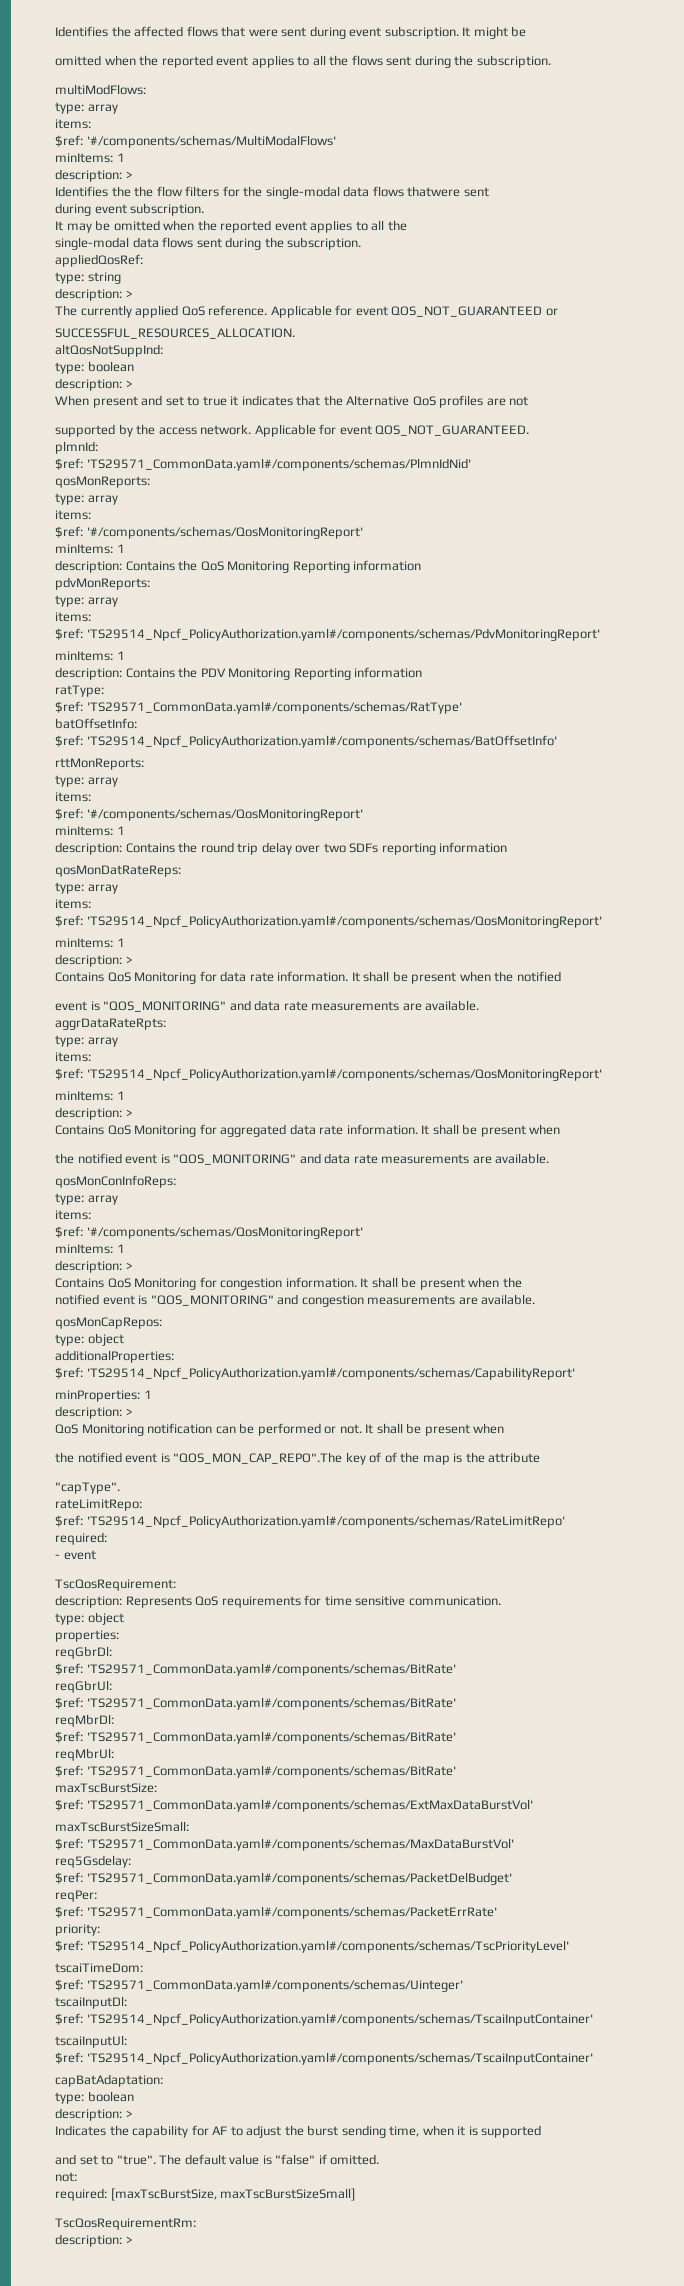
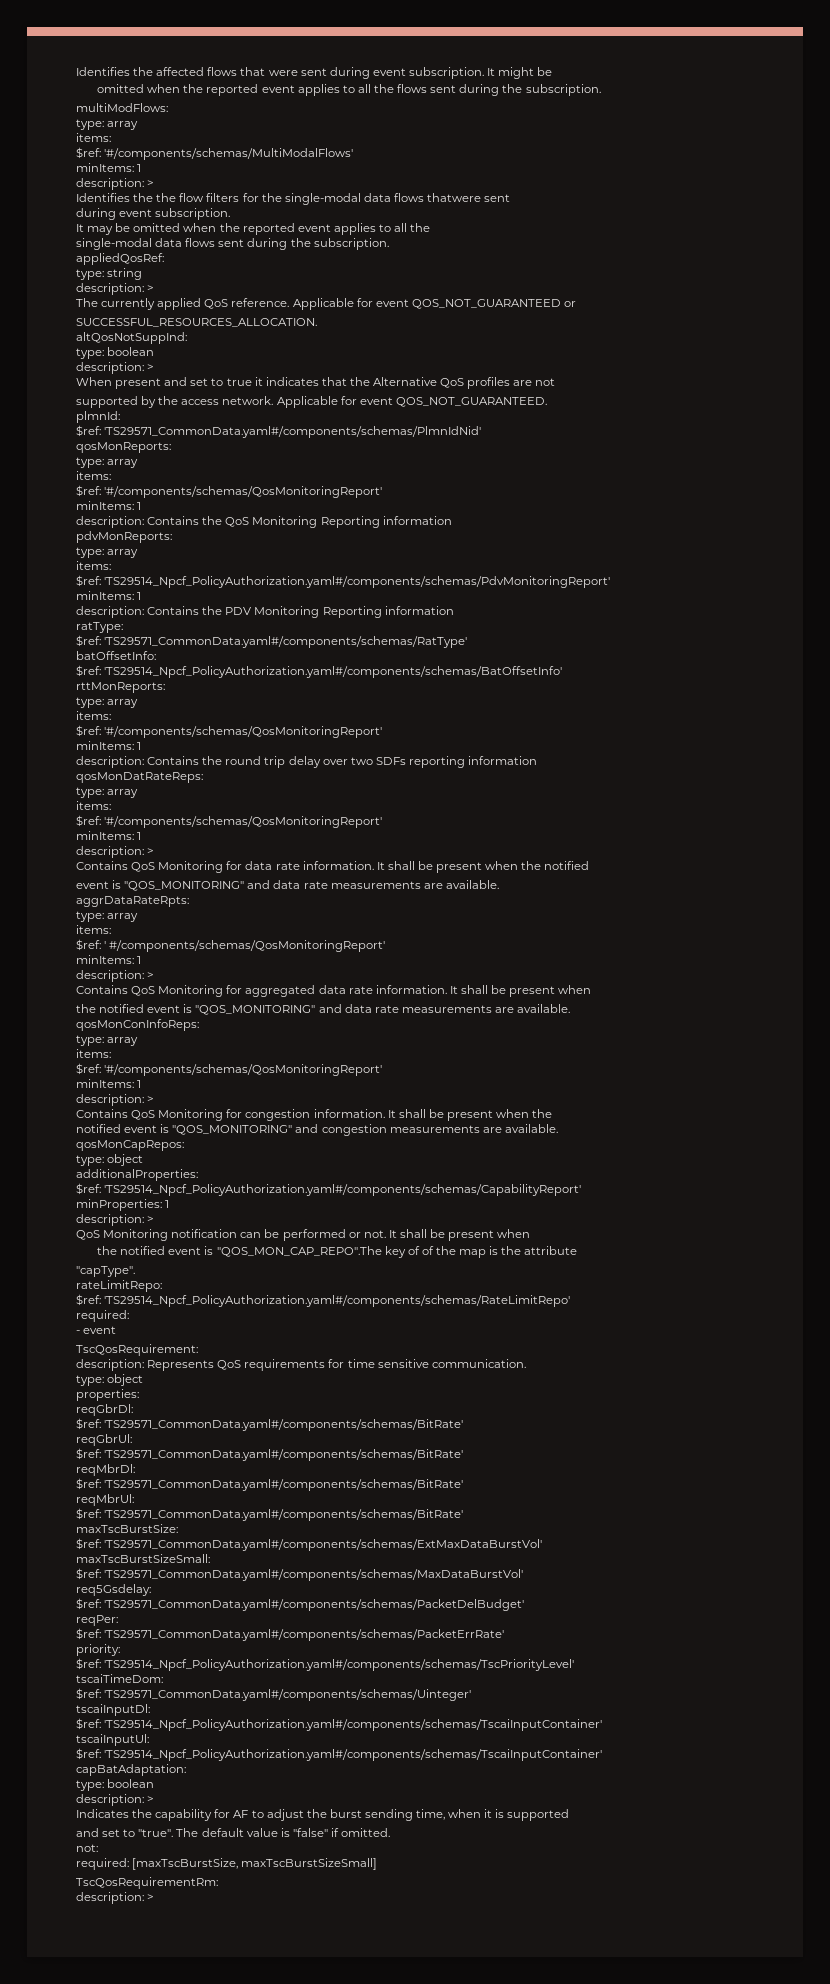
[86,915,602,928] 'TS29514_Npcf_PolicyAuthorization.yaml#/components/schemas/QosMonitoringReport' -> [104,816,383,828] '#/components/schemas/QosMonitoringReport'
[86,1068,602,1081] 'TS29514_Npcf_PolicyAuthorization.yaml#/components/schemas/QosMonitoringReport' -> [104,940,386,952] ' #/components/schemas/QosMonitoringReport'

